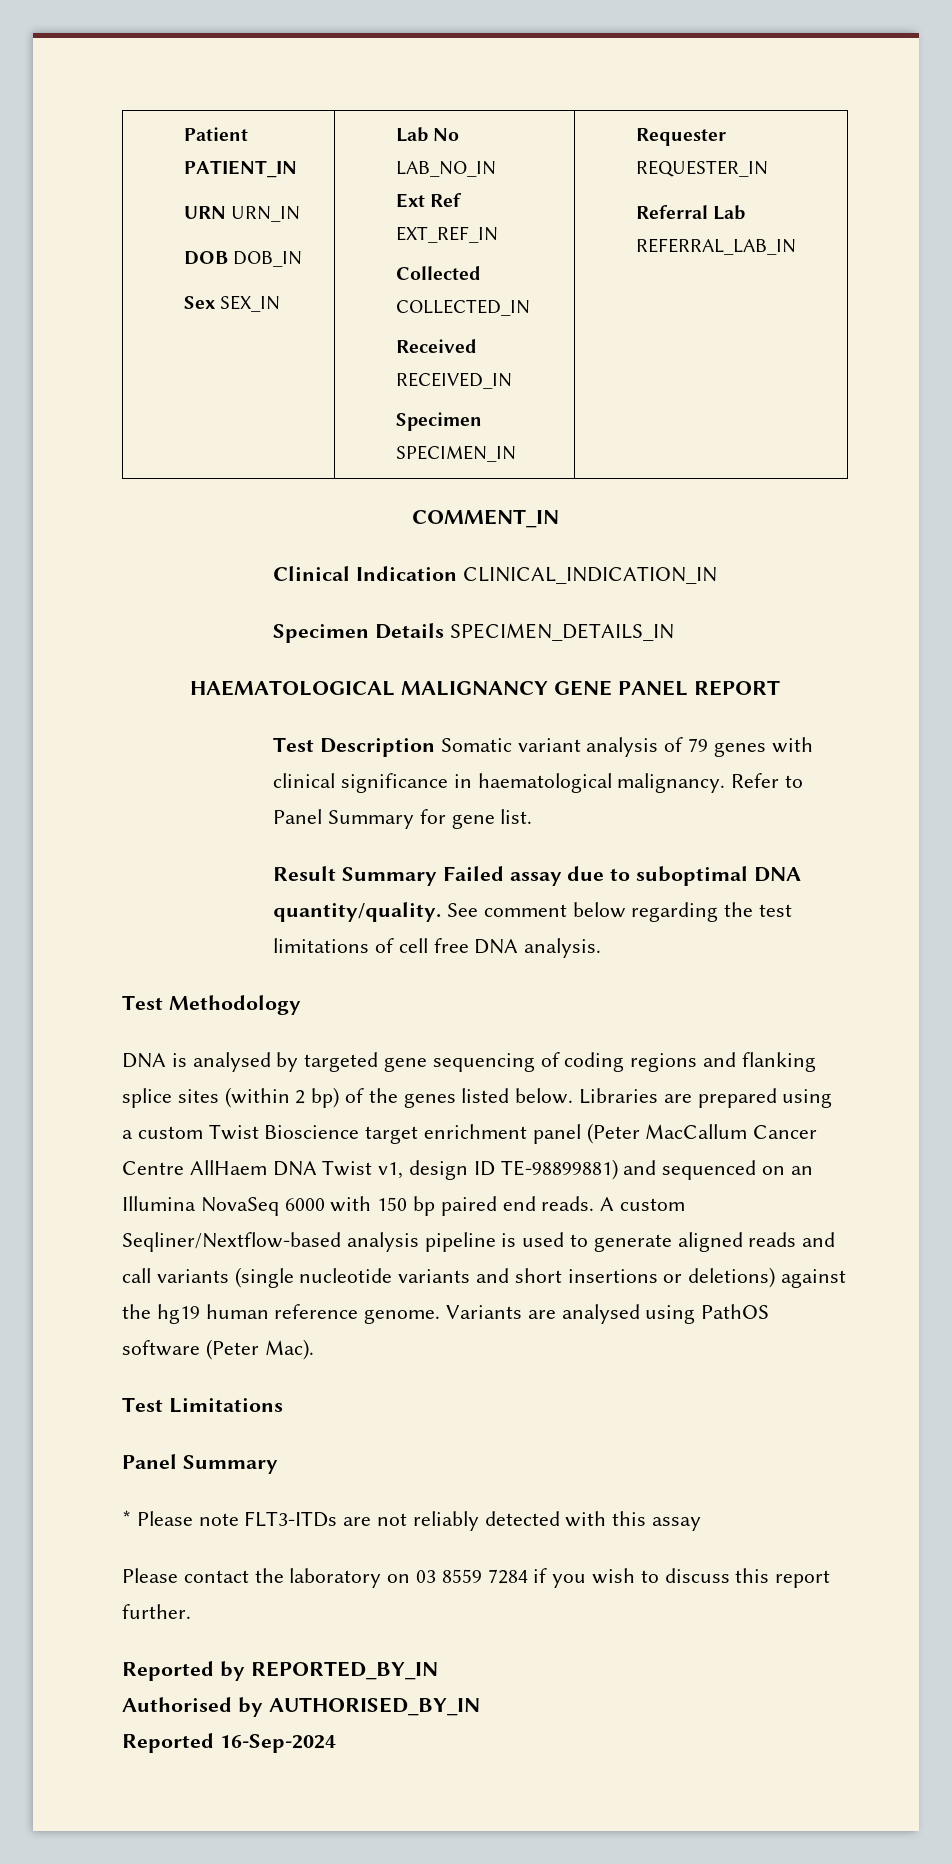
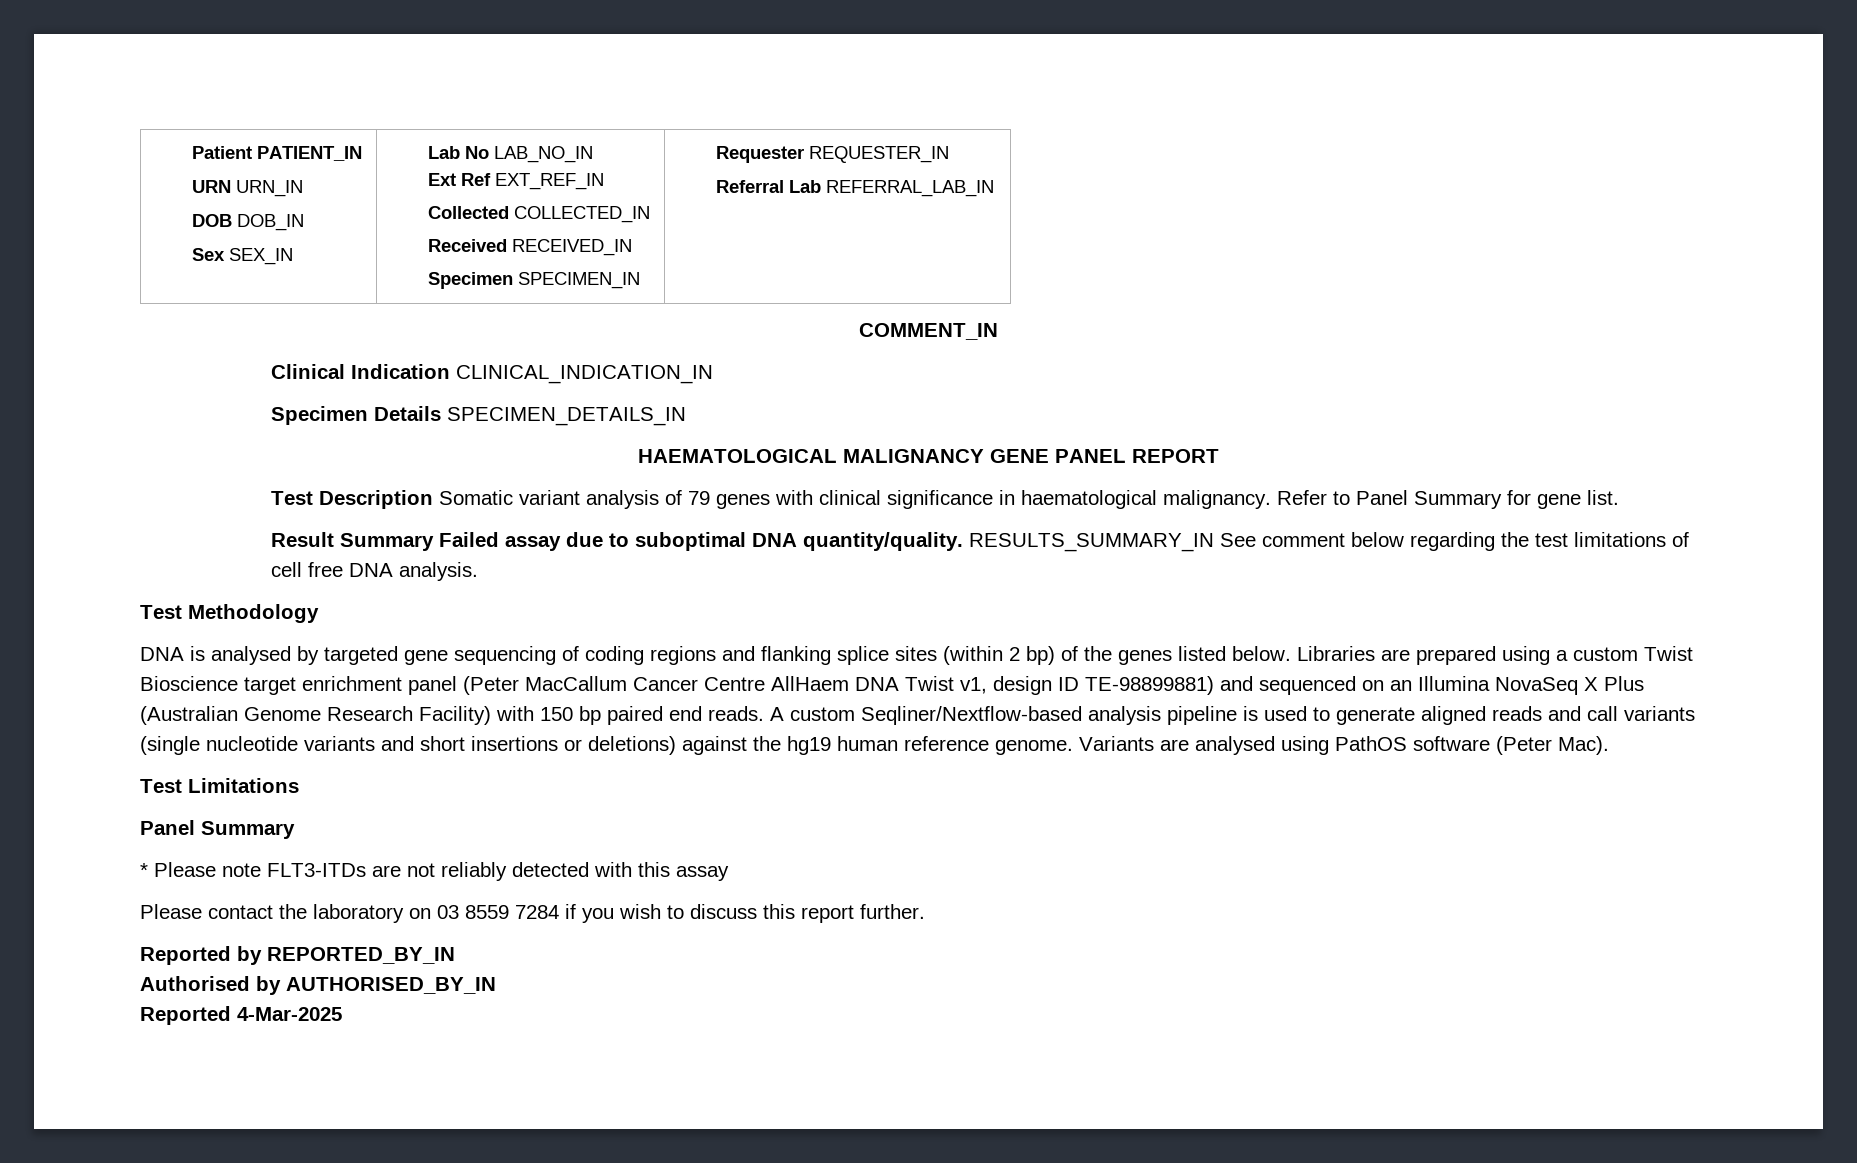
(442, 912) none -> [969,533,1215,552] RESULTS_SUMMARY_IN
[284,1198,325,1211] 6000 -> [1584,676,1644,691] [140,706,491,725] X Plus (Australian Genome Research Facility)
[219,1734,336,1753] 16-Sep-2024 -> [237,1007,342,1021] 4-Mar-2025

